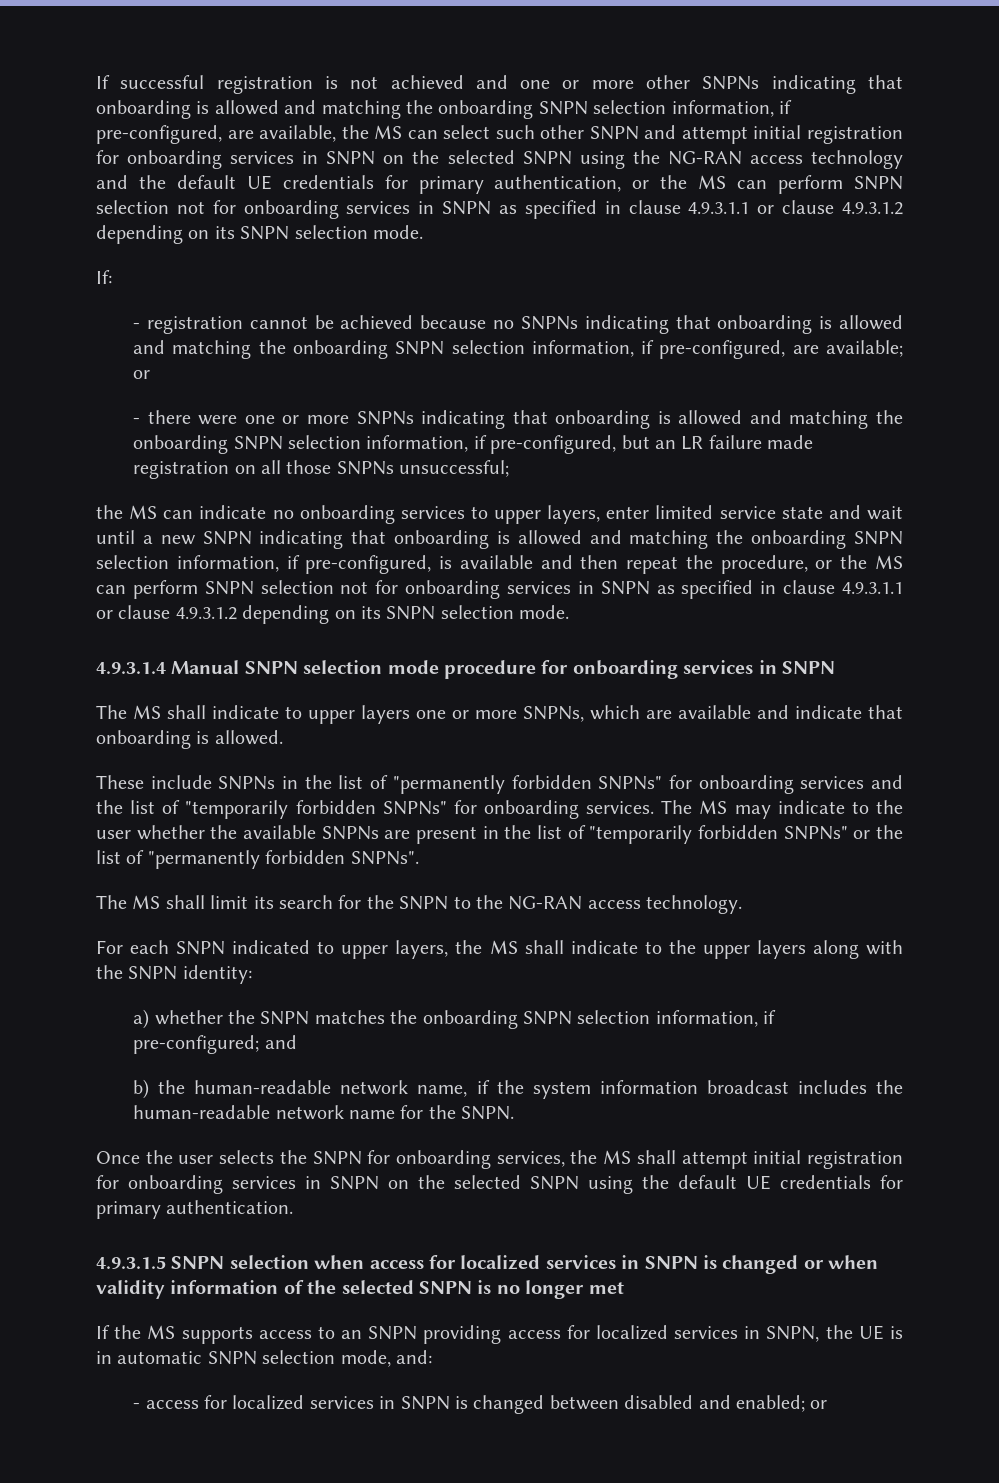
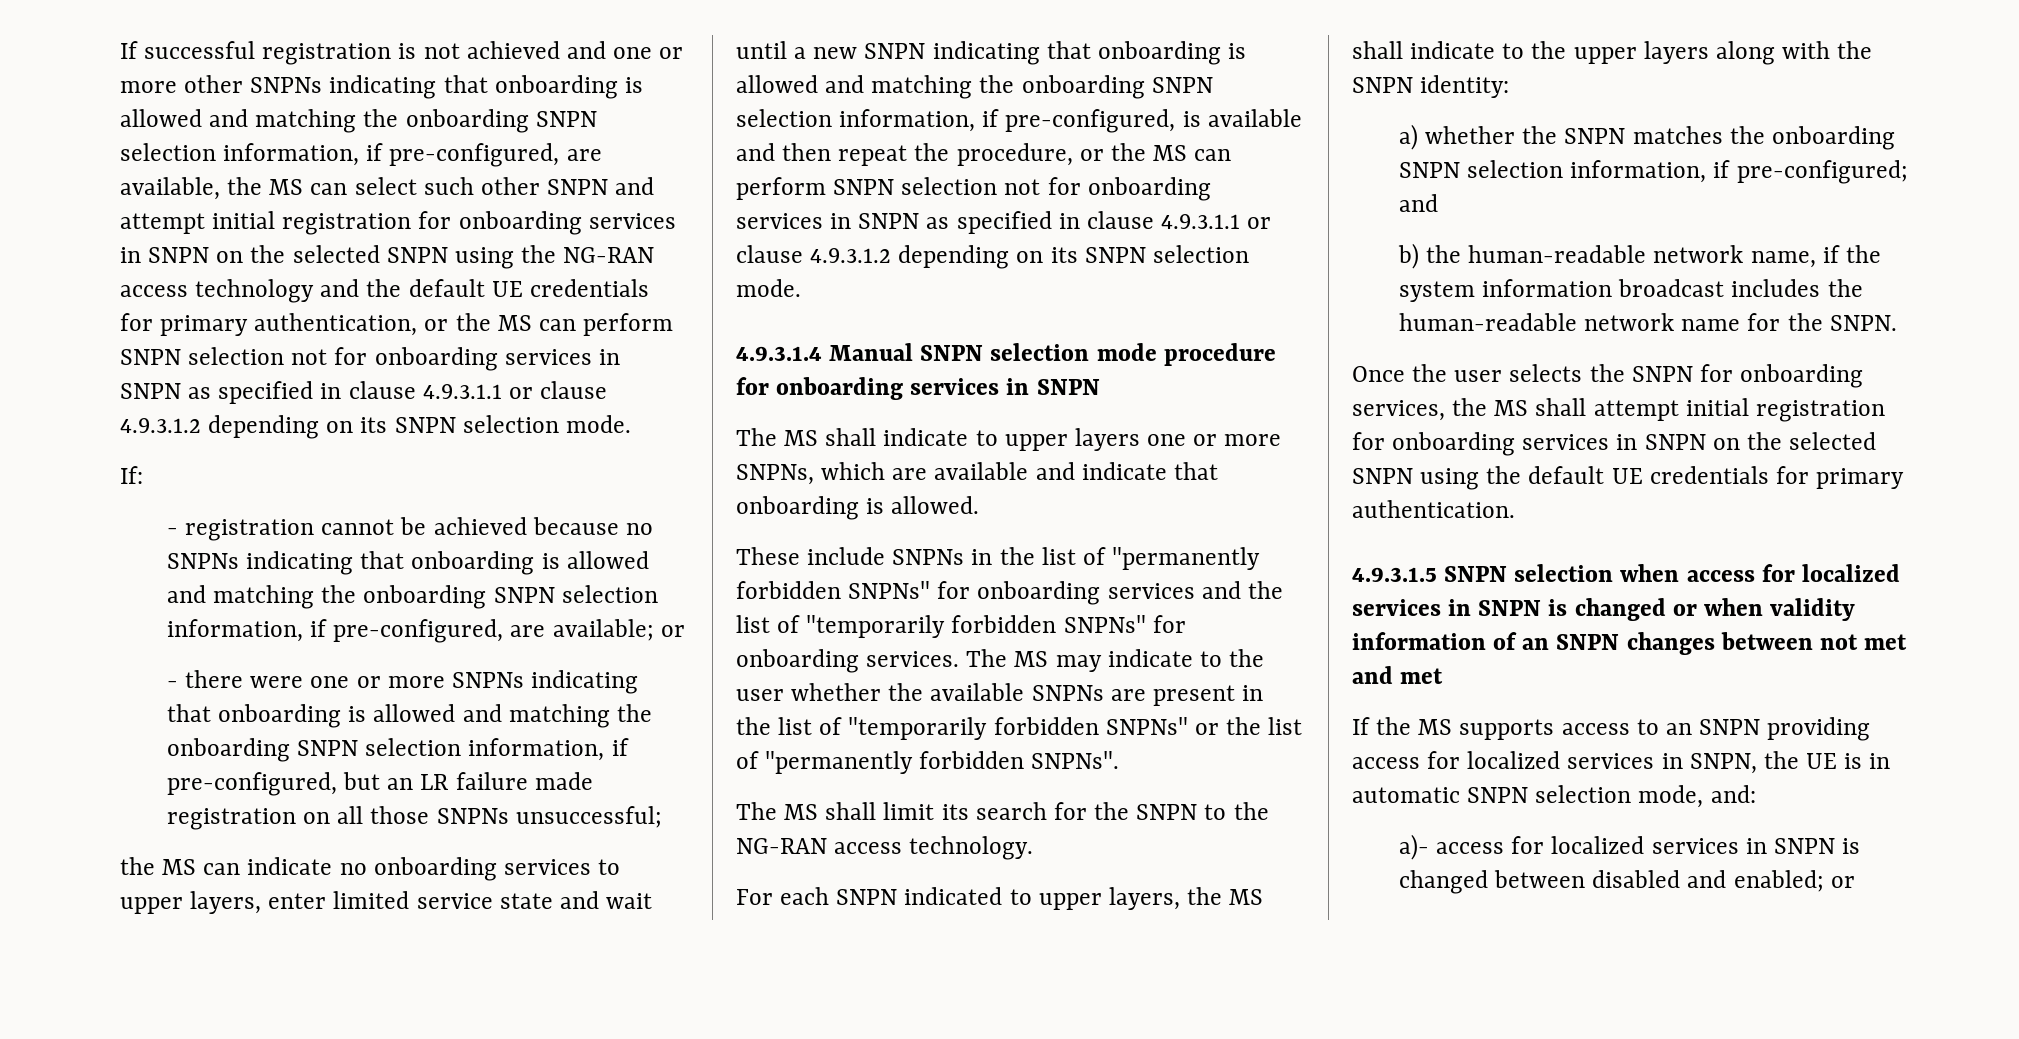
[307,1280,585,1299] the selected SNPN is no longer -> [1522,632,1908,655] [1352,666,1393,684] an SNPN changes between not met and
[133,1403,141,1409] - -> [1398,834,1429,860] a)-

